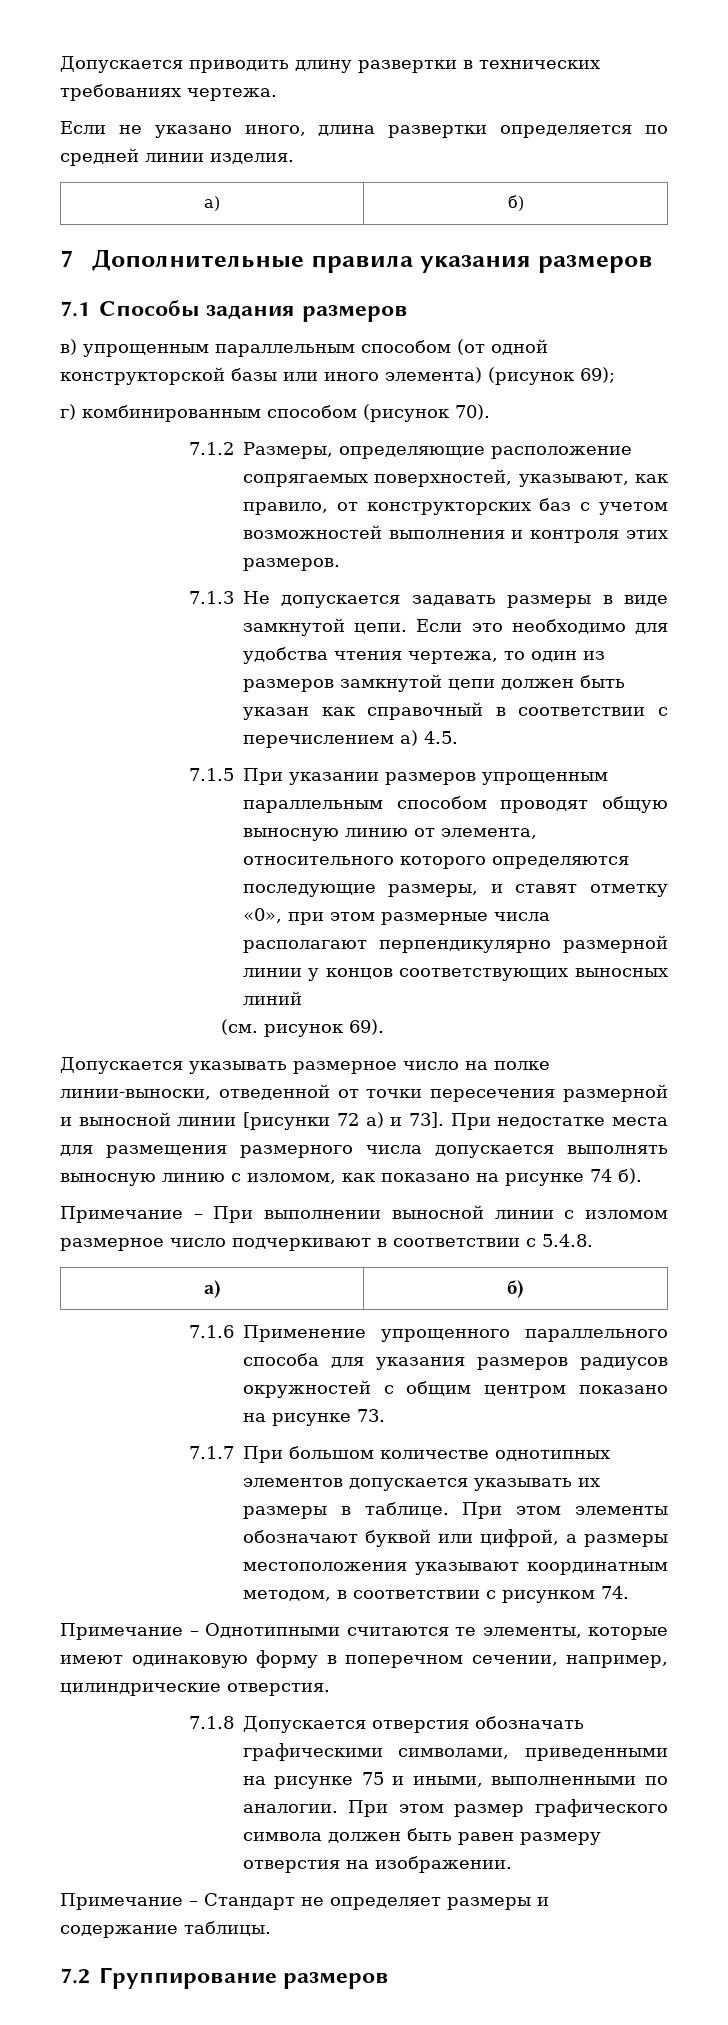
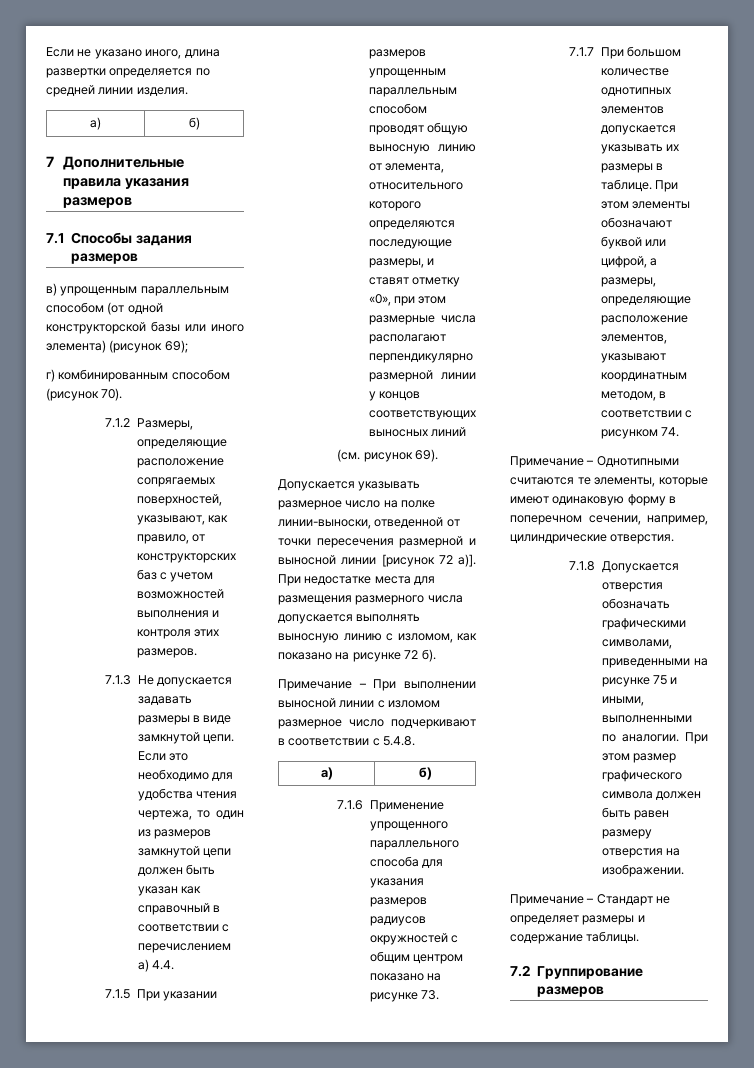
[60,56,600,73] [60,84,277,101] Допускается приводить длину развертки в технических требованиях чертежа. // -> (46, 52) none
[423,731,458,744] 4.5. -> [152,960,175,970] 4.4.
[243,1112,444,1130] [рисунки 72 а) и 73]. -> [381,554,476,567] [рисунок 72 а)].
[590,1169,612,1182] 74 -> [404,650,419,659] 72
[584,1534,668,1547] [242,1562,407,1571] размеры местоположения -> [600,277,656,287] [600,296,691,306] [600,315,688,325] [600,334,667,344] размеры, определяющие расположение элементов,

